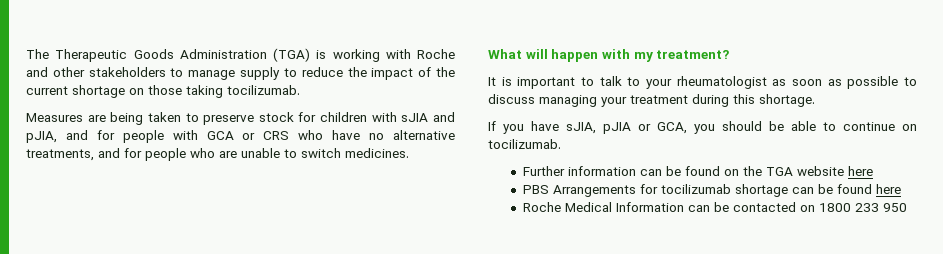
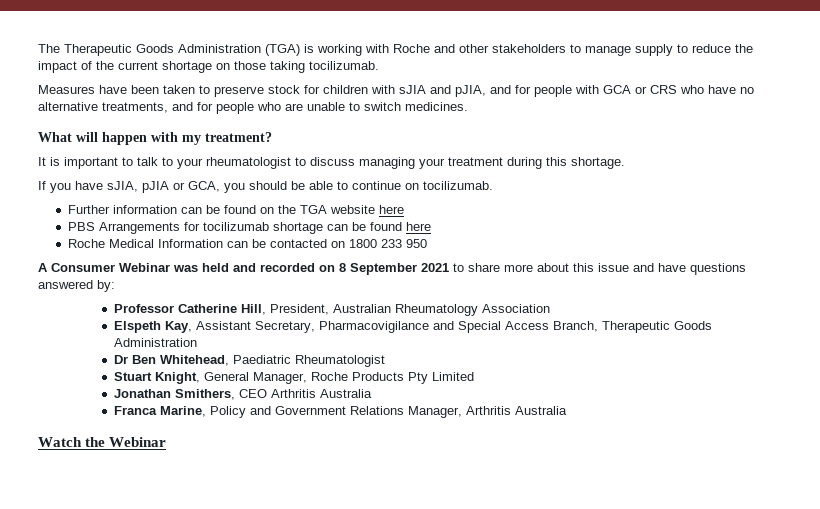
[87,112,144,125] are being -> [99,85,159,94] have been
[772,76,899,89] as soon as possible -> (291, 163) none
(908, 207) none -> [38,263,746,275] [38,280,115,292] [113,304,550,316] [113,321,712,333] [113,338,197,347] [113,355,385,367] [113,372,474,384] [113,389,372,400] [113,406,567,418] [38,437,167,447] // A Consumer Webinar was held and recorded on 8 September 2021 to share more about this issue and have questions answered by: // Professor Catherine Hill, President, Australian Rheumatology Association // Elspeth Kay, Assistant Secretary, Pharmacovigilance and Special Access Branch, Therapeutic Goods Administration // Dr Ben Whitehead, Paediatric Rheumatologist // Stuart Knight, General Manager, Roche Products Pty Limited // Jonathan Smithers, CEO Arthritis Australia // Franca Marine, Policy and Government Relations Manager, Arthritis Australia // Watch the Webinar

